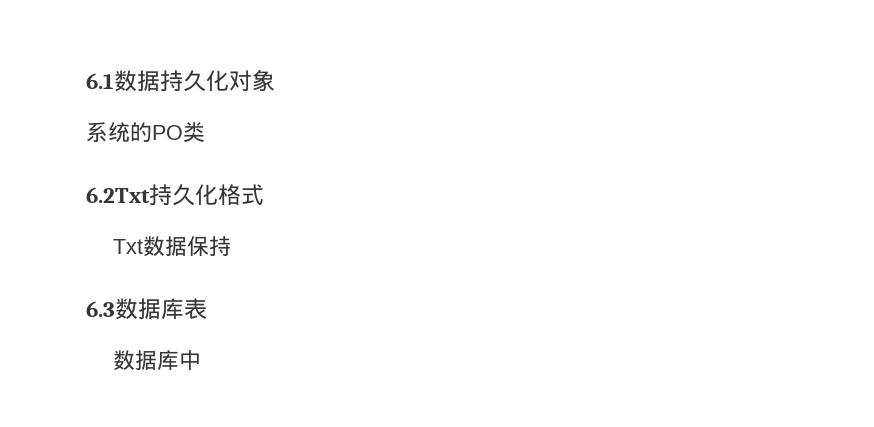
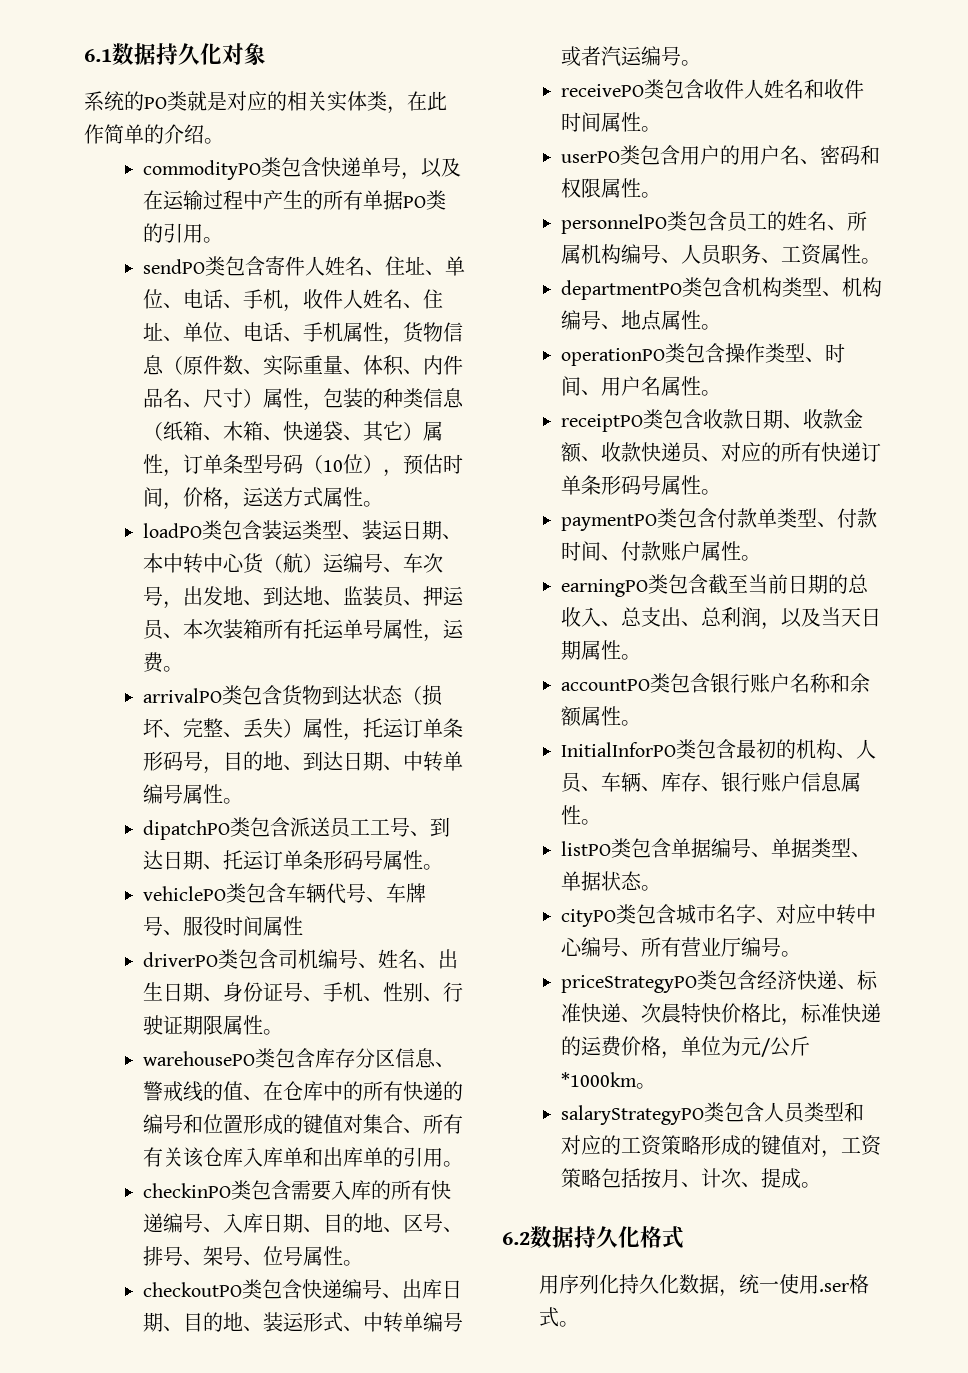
[86,184,264,206] [112,236,231,257] [86,298,207,320] [112,350,201,371] // 6.2Txt持久化格式 // Txt数据保持 // 6.3数据库表 // 数据库中 -> [187,91,447,114] [84,124,224,144] [143,157,462,180] [143,190,447,210] [143,223,224,243] [143,256,466,276] [143,289,444,312] [143,322,464,345] [143,355,464,376] [143,388,465,411] [143,421,444,442] [143,454,464,477] [143,487,384,510] [143,520,463,540] [143,553,444,574] [143,586,465,609] [143,619,465,642] [143,652,184,673] [143,685,443,706] [143,718,464,741] [143,751,464,774] [143,784,244,804] [143,817,451,840] [143,850,444,870] [143,883,427,904] [143,916,304,936] [143,949,459,969] [143,982,464,1002] [143,1015,284,1035] [143,1048,456,1068] [143,1081,464,1102] [143,1114,464,1135] [143,1147,464,1168] [143,1180,452,1201] [143,1213,464,1233] [143,1246,364,1266] [143,1279,463,1299] [143,1312,464,1333] [561,46,702,67] [561,79,865,99] [561,112,662,132] [561,145,881,165] [561,178,662,198] [561,211,868,234] [561,244,882,265] [561,277,883,300] [561,310,722,331] [561,343,846,366] [561,376,722,396] [561,409,864,432] [561,442,882,463] [561,475,722,495] [561,508,878,531] [561,541,762,561] [561,574,870,597] [561,607,882,630] [561,640,642,660] [561,673,871,693] [561,706,642,727] [561,739,877,759] [561,772,862,793] [561,805,602,825] [561,838,872,858] [561,871,662,891] [561,904,877,927] [561,937,802,957] [561,970,879,993] [561,1003,882,1026] [561,1036,811,1059] [561,1072,657,1089] [561,1102,865,1125] [561,1135,883,1158] [561,1168,822,1189] [502,1226,684,1249] [539,1274,870,1297] [539,1307,580,1327] 就是对应的相关实体类，在此作简单的介绍。 // commodityPO类包含快递单号，以及在运输过程中产生的所有单据PO类的引用。 // sendPO类包含寄件人姓名、住址、单位、电话、手机，收件人姓名、住址、单位、电话、手机属性，货物信息（原件数、实际重量、体积、内件品名、尺寸）属性，包装的种类信息（纸箱、木箱、快递袋、其它）属性，订单条型号码（10位），预估时间，价格，运送方式属性。 // loadPO类包含装运类型、装运日期、本中转中心货（航）运编号、车次号，出发地、到达地、监装员、押运员、本次装箱所有托运单号属性，运费。 // arrivalPO类包含货物到达状态（损坏、完整、丢失）属性，托运订单条形码号，目的地、到达日期、中转单编号属性。 // dipatchPO类包含派送员工工号、到达日期、托运订单条形码号属性。 // vehiclePO类包含车辆代号、车牌号、服役时间属性 // driverPO类包含司机编号、姓名、出生日期、身份证号、手机、性别、行驶证期限属性。 // warehousePO类包含库存分区信息、警戒线的值、在仓库中的所有快递的编号和位置形成的键值对集合、所有有关该仓库入库单和出库单的引用。 // checkinPO类包含需要入库的所有快递编号、入库日期、目的地、区号、排号、架号、位号属性。 // checkoutPO类包含快递编号、出库日期、目的地、装运形式、中转单编号或者汽运编号。 // receivePO类包含收件人姓名和收件时间属性。 // userPO类包含用户的用户名、密码和权限属性。 // personnelPO类包含员工的姓名、所属机构编号、人员职务、工资属性。 // departmentPO类包含机构类型、机构编号、地点属性。 // operationPO类包含操作类型、时间、用户名属性。 // receiptPO类包含收款日期、收款金额、收款快递员、对应的所有快递订单条形码号属性。 // paymentPO类包含付款单类型、付款时间、付款账户属性。 // earningPO类包含截至当前日期的总收入、总支出、总利润，以及当天日期属性。 // accountPO类包含银行账户名称和余额属性。 // InitialInforPO类包含最初的机构、人员、车辆、库存、银行账户信息属性。 // listPO类包含单据编号、单据类型、单据状态。 // cityPO类包含城市名字、对应中转中心编号、所有营业厅编号。 // priceStrategyPO类包含经济快递、标准快递、次晨特快价格比，标准快递的运费价格，单位为元/公斤*1000km。 // salaryStrategyPO类包含人员类型和对应的工资策略形成的键值对，工资策略包括按月、计次、提成。 // 6.2数据持久化格式 // 用序列化持久化数据，统一使用.ser格式。

